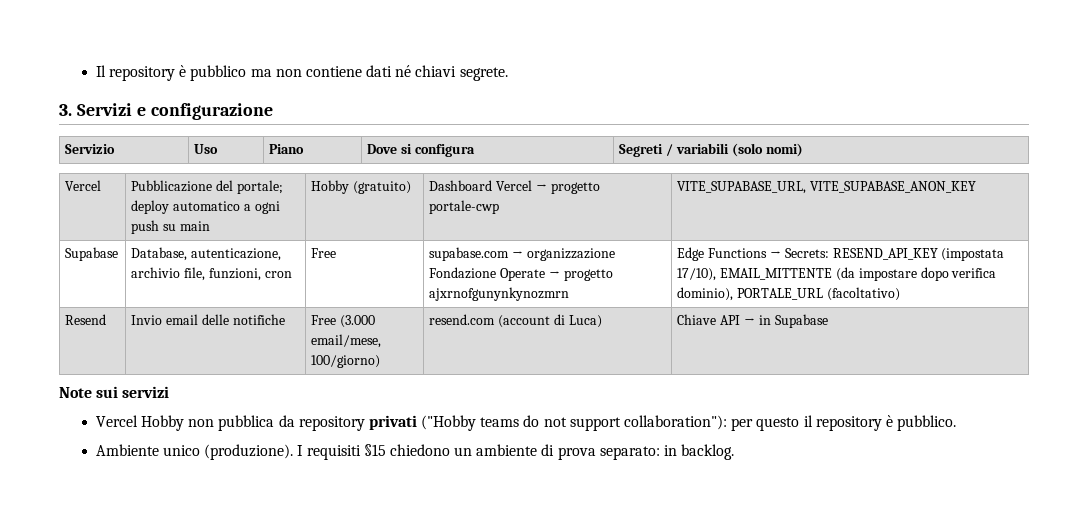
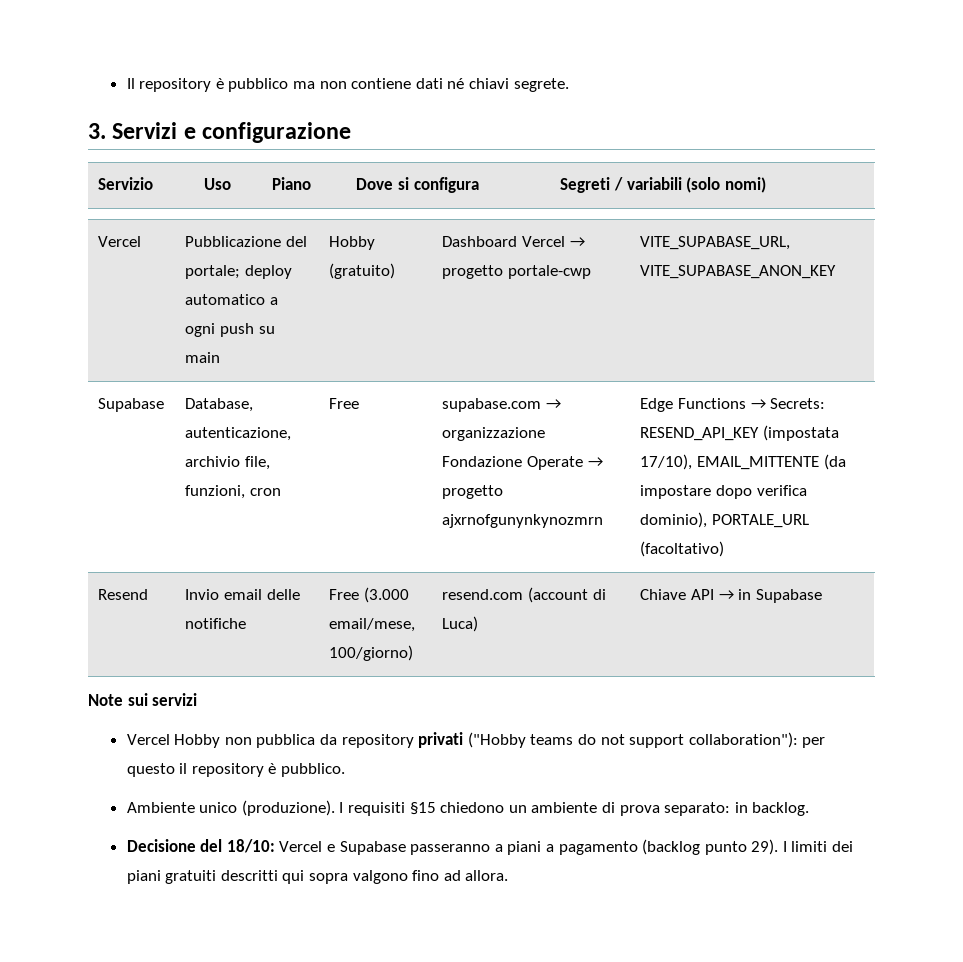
(735, 452) none -> [126,839,854,855] [126,870,509,884] // Decisione del 18/10: Vercel e Supabase passeranno a piani a pagamento (backlog punto 29). I limiti dei piani gratuiti descritti qui sopra valgono fino ad allora.

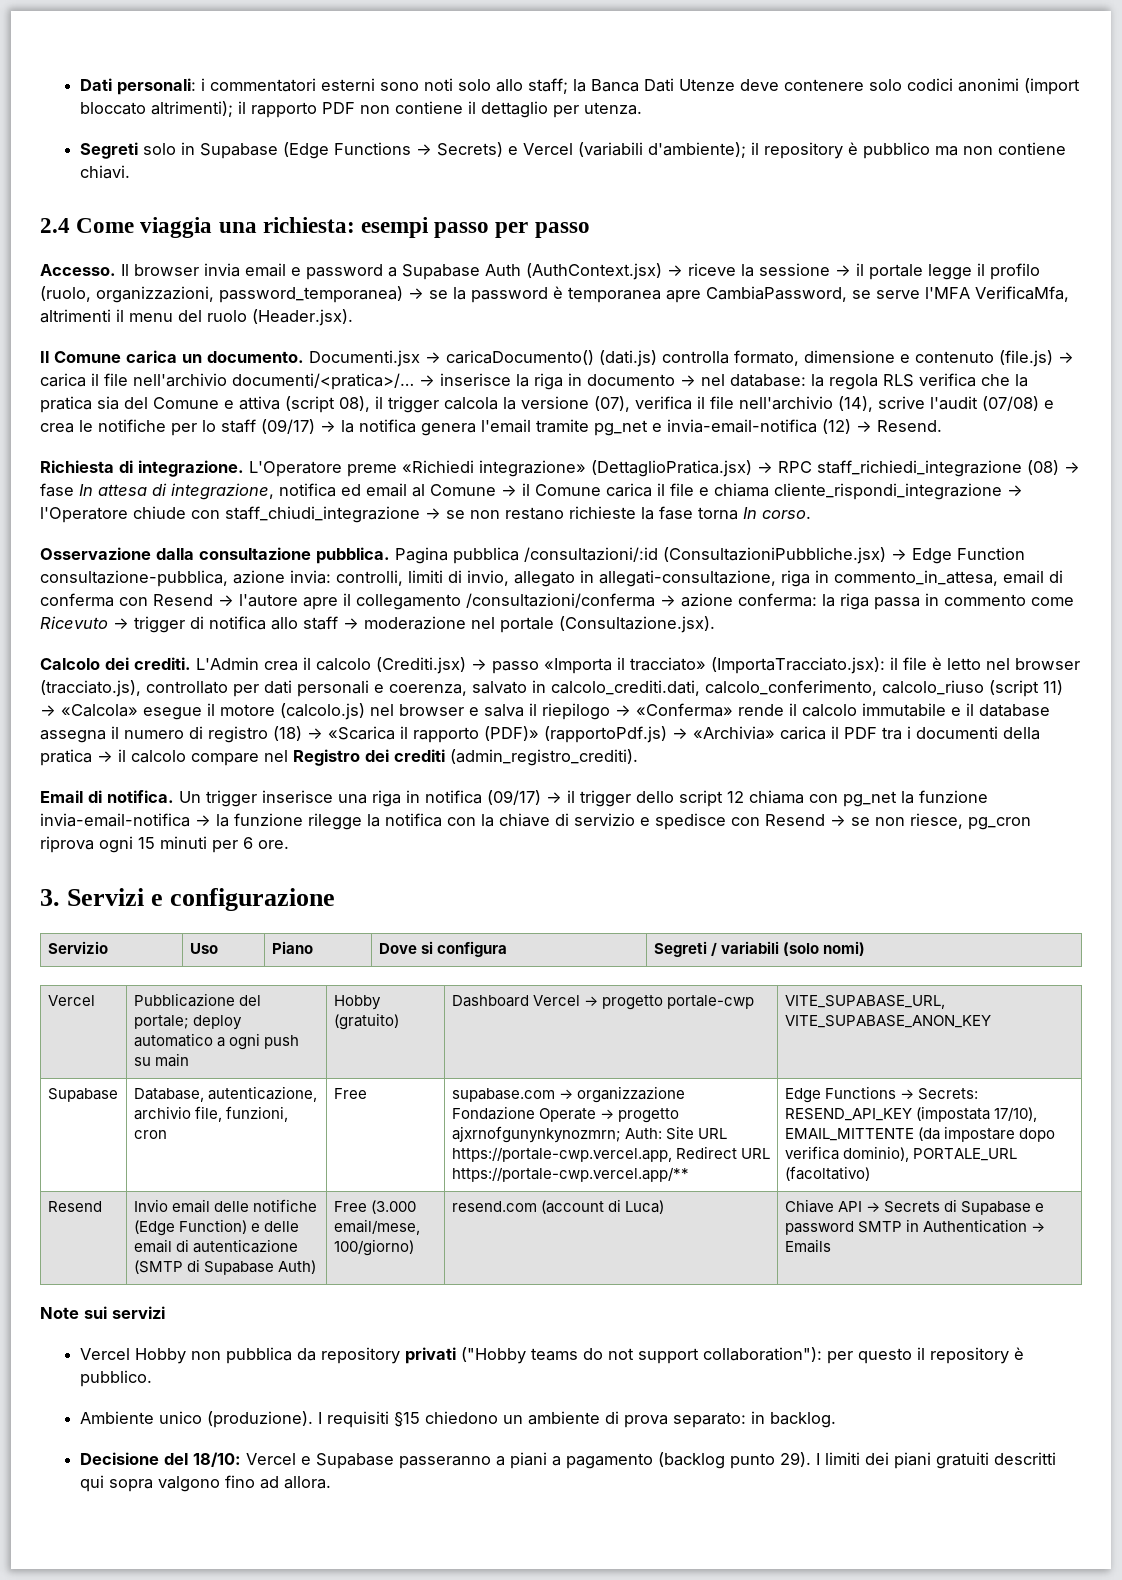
[126,78,135,89] Il -> [80,78,1081,95] [80,101,643,118] [80,142,760,159] Dati personali: i commentatori esterni sono noti solo allo staff; la Banca Dati Utenze deve contenere solo codici anonimi (import bloccato altrimenti); il rapporto PDF non contiene il dettaglio per utenza. // Segreti solo in Supabase (Edge Functions → Secrets) e Vercel (variabili d'ambiente); il
[415,78,569,92] dati né chiavi segrete. -> [80,165,131,179] [40,217,590,238] [40,263,1040,280] [40,286,1069,303] [40,309,353,326] [40,350,1074,367] [40,373,1028,390] [40,396,1054,413] [40,419,942,436] [40,460,1080,477] [40,483,1023,500] [40,506,811,523] [40,547,1025,564] [40,570,1063,587] [40,593,1074,610] [40,616,715,633] [40,657,1080,674] [40,680,1063,697] [40,703,1050,720] [40,726,1040,743] [40,749,638,766] [40,790,988,807] [40,813,1031,830] [40,836,289,853] chiavi. // 2.4 Come viaggia una richiesta: esempi passo per passo // Accesso. Il browser invia email e password a Supabase Auth (AuthContext.jsx) → riceve la sessione → il portale legge il profilo (ruolo, organizzazioni, password_temporanea) → se la password è temporanea apre CambiaPassword, se serve l'MFA VerificaMfa, altrimenti il menu del ruolo (Header.jsx). // Il Comune carica un documento. Documenti.jsx → caricaDocumento() (dati.js) controlla formato, dimensione e contenuto (file.js) → carica il file nell'archivio documenti/<pratica>/… → inserisce la riga in documento → nel database: la regola RLS verifica che la pratica sia del Comune e attiva (script 08), il trigger calcola la versione (07), verifica il file nell'archivio (14), scrive l'audit (07/08) e crea le notifiche per lo staff (09/17) → la notifica genera l'email tramite pg_net e invia-email-notifica (12) → Resend. // Richiesta di integrazione. L'Operatore preme «Richiedi integrazione» (DettaglioPratica.jsx) → RPC staff_richiedi_integrazione (08) → fase In attesa di integrazione, notifica ed email al Comune → il Comune carica il file e chiama cliente_rispondi_integrazione → l'Operatore chiude con staff_chiudi_integrazione → se non restano richieste la fase torna In corso. // Osservazione dalla consultazione pubblica. Pagina pubblica /consultazioni/:id (ConsultazioniPubbliche.jsx) → Edge Function consultazione-pubblica, azione invia: controlli, limiti di invio, allegato in allegati-consultazione, riga in commento_in_attesa, email di conferma con Resend → l'autore apre il collegamento /consultazioni/conferma → azione conferma: la riga passa in commento come Ricevuto → trigger di notifica allo staff → moderazione nel portale (Consultazione.jsx). // Calcolo dei crediti. L'Admin crea il calcolo (Crediti.jsx) → passo «Importa il tracciato» (ImportaTracciato.jsx): il file è letto nel browser (tracciato.js), controllato per dati personali e coerenza, salvato in calcolo_crediti.dati, calcolo_conferimento, calcolo_riuso (script 11) → «Calcola» esegue il motore (calcolo.js) nel browser e salva il riepilogo → «Conferma» rende il calcolo immutabile e il database assegna il numero di registro (18) → «Scarica il rapporto (PDF)» (rapportoPdf.js) → «Archivia» carica il PDF tra i documenti della pratica → il calcolo compare nel Registro dei crediti (admin_registro_crediti). // Email di notifica. Un trigger inserisce una riga in notifica (09/17) → il trigger dello script 12 chiama con pg_net la funzione invia-email-notifica → la funzione rilegge la notifica con la chiave di servizio e spedisce con Resend → se non riesce, pg_cron riprova ogni 15 minuti per 6 ore.
[442,514,604,528] ajxrnofgunynkynozmrn -> [451,1126,727,1143] [451,1146,770,1162] [451,1167,689,1182] ajxrnofgunynkynozmrn; Auth: Site URL https://portale-cwp.vercel.app, Redirect URL https://portale-cwp.vercel.app/**
(247, 623) none -> [133,1219,299,1236] [133,1239,298,1253] [133,1259,316,1275] (Edge Function) e delle email di autenticazione (SMTP di Supabase Auth)
[738,589,822,603] in Supabase -> [883,1199,1044,1215] [784,1219,1045,1235] [784,1239,831,1253] Secrets di Supabase e password SMTP in Authentication → Emails

